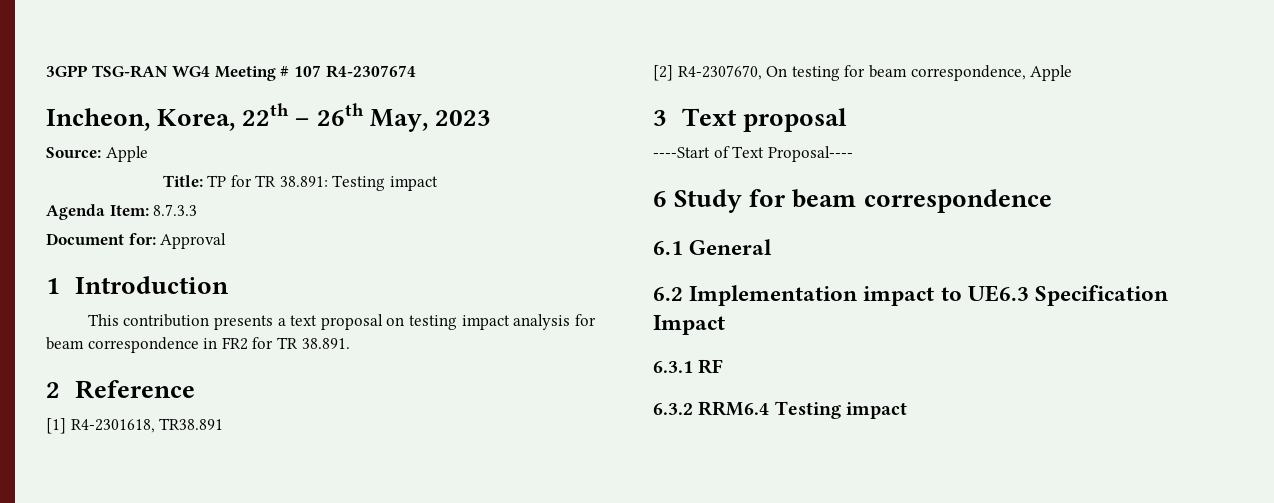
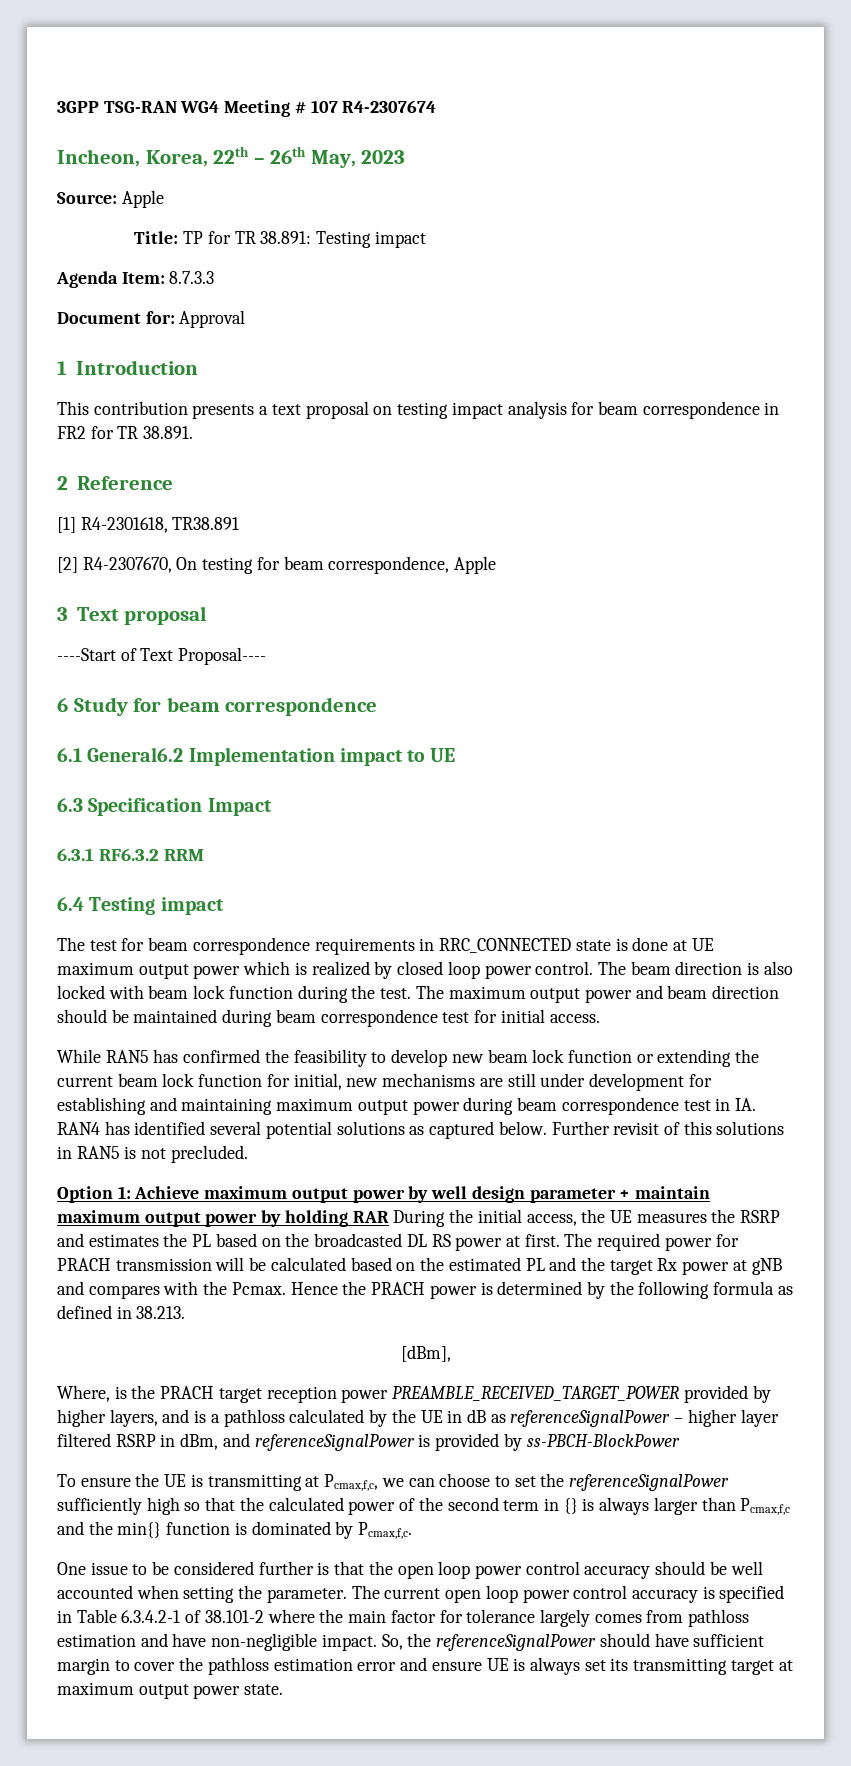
[689,239,773,255] [653,287,683,301] General // 6.2 -> [87,747,184,762] General6.2
[967,285,1029,302] UE6.3 -> [430,748,456,762] [57,798,83,812] UE // 6.3
[698,359,724,374] [653,401,907,419] RF // 6.3.2 RRM6.4 Testing impact -> [98,848,204,861] [57,897,224,915] [57,937,714,955] [57,961,793,979] [57,985,780,1003] [57,1009,600,1027] [57,1049,760,1067] [57,1073,712,1091] [57,1097,756,1115] [57,1121,785,1139] [57,1145,248,1163] [57,1186,710,1203] [57,1209,781,1227] [57,1233,739,1251] [57,1257,782,1275] [57,1281,793,1299] [57,1305,186,1319] [400,1345,451,1362] [57,1385,771,1403] [57,1409,779,1427] [57,1433,680,1451] [57,1473,730,1491] [57,1497,791,1515] [57,1521,413,1539] [57,1561,763,1579] [57,1585,785,1603] [57,1609,750,1627] [57,1633,765,1651] [57,1657,793,1675] [57,1682,284,1699] RF6.3.2 RRM // 6.4 Testing impact // The test for beam correspondence requirements in RRC_CONNECTED state is done at UE maximum output power which is realized by closed loop power control. The beam direction is also locked with beam lock function during the test. The maximum output power and beam direction should be maintained during beam correspondence test for initial access. // While RAN5 has confirmed the feasibility to develop new beam lock function or extending the current beam lock function for initial, new mechanisms are still under development for establishing and maintaining maximum output power during beam correspondence test in IA. RAN4 has identified several potential solutions as captured below. Further revisit of this solutions in RAN5 is not precluded. // Option 1: Achieve maximum output power by well design parameter + maintain maximum output power by holding RAR During the initial access, the UE measures the RSRP and estimates the PL based on the broadcasted DL RS power at first. The required power for PRACH transmission will be calculated based on the estimated PL and the target Rx power at gNB and compares with the Pcmax. Hence the PRACH power is determined by the following formula as defined in 38.213. // [dBm], // Where, is the PRACH target reception power PREAMBLE_RECEIVED_TARGET_POWER provided by higher layers, and is a pathloss calculated by the UE in dB as referenceSignalPower – higher layer filtered RSRP in dBm, and referenceSignalPower is provided by ss-PBCH-BlockPower // To ensure the UE is transmitting at Pcmax,f,c, we can choose to set the referenceSignalPower sufficiently high so that the calculated power of the second term in {} is always larger than Pcmax,f,c and the min{} function is dominated by Pcmax,f,c. // One issue to be considered further is that the open loop power control accuracy should be well accounted when setting the parameter. The current open loop power control accuracy is specified in Table 6.3.4.2-1 of 38.101-2 where the main factor for tolerance largely comes from pathloss estimation and have non-negligible impact. So, the referenceSignalPower should have sufficient margin to cover the pathloss estimation error and ensure UE is always set its transmitting target at maximum output power state.

